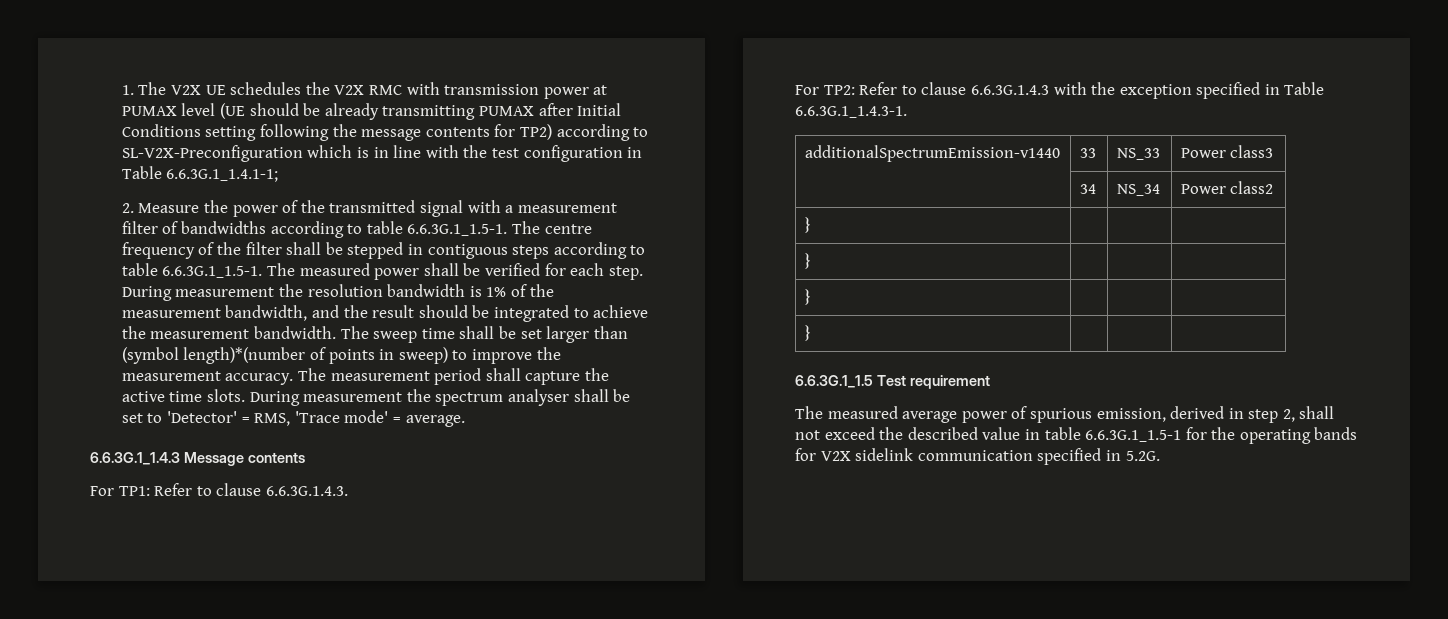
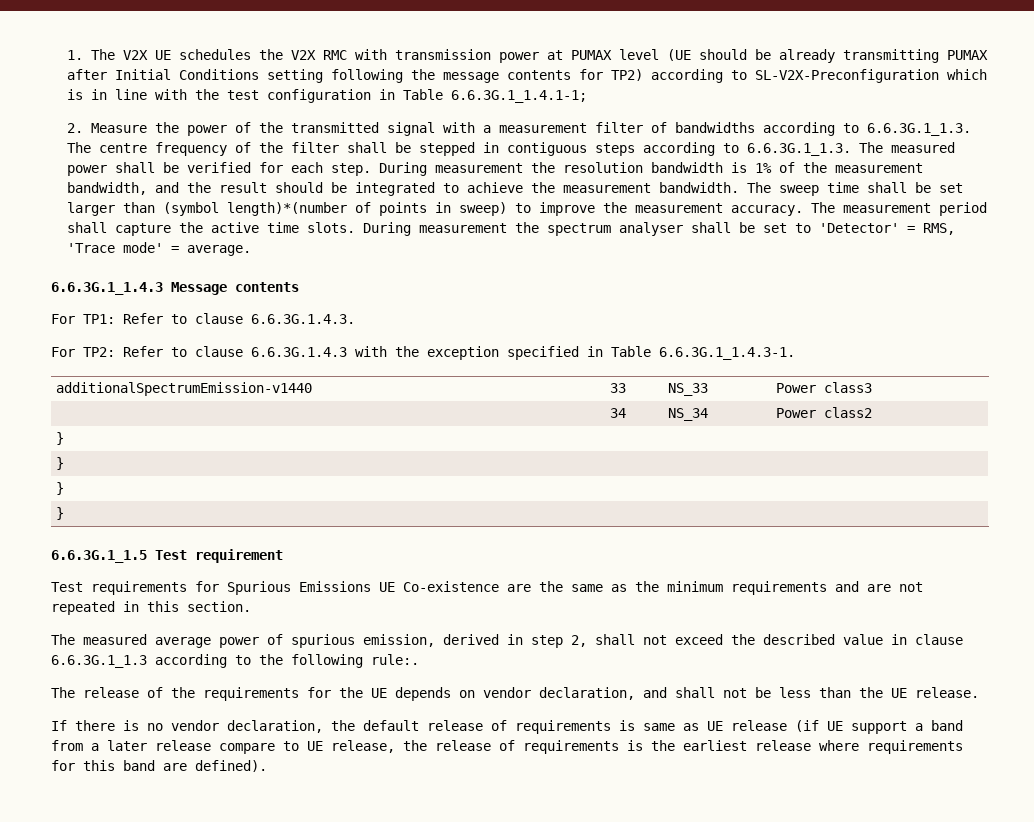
[366,221,508,236] table 6.6.3G.1_1.5-1. -> [866,123,971,136] 6.6.3G.1_1.3.
[121,263,263,278] table 6.6.3G.1_1.5-1. -> [746,143,851,156] 6.6.3G.1_1.3.
(990, 382) none -> [51,581,923,595] [51,601,251,615] // Test requirements for Spurious Emissions UE Co-existence are the same as the minimum requirements and are not repeated in this section.
[1044,427,1358,444] [795,448,1160,465] table 6.6.3G.1_1.5-1 for the operating bands for V2X sidelink communication specified in 5.2G. -> [915,634,963,645] [51,654,419,668] [51,687,979,701] [51,720,963,734] [51,740,963,754] [51,760,267,772] clause 6.6.3G.1_1.3 according to the following rule:. // The release of the requirements for the UE depends on vendor declaration, and shall not be less than the UE release. // If there is no vendor declaration, the default release of requirements is same as UE release (if UE support a band from a later release compare to UE release, the release of requirements is the earliest release where requirements for this band are defined).

